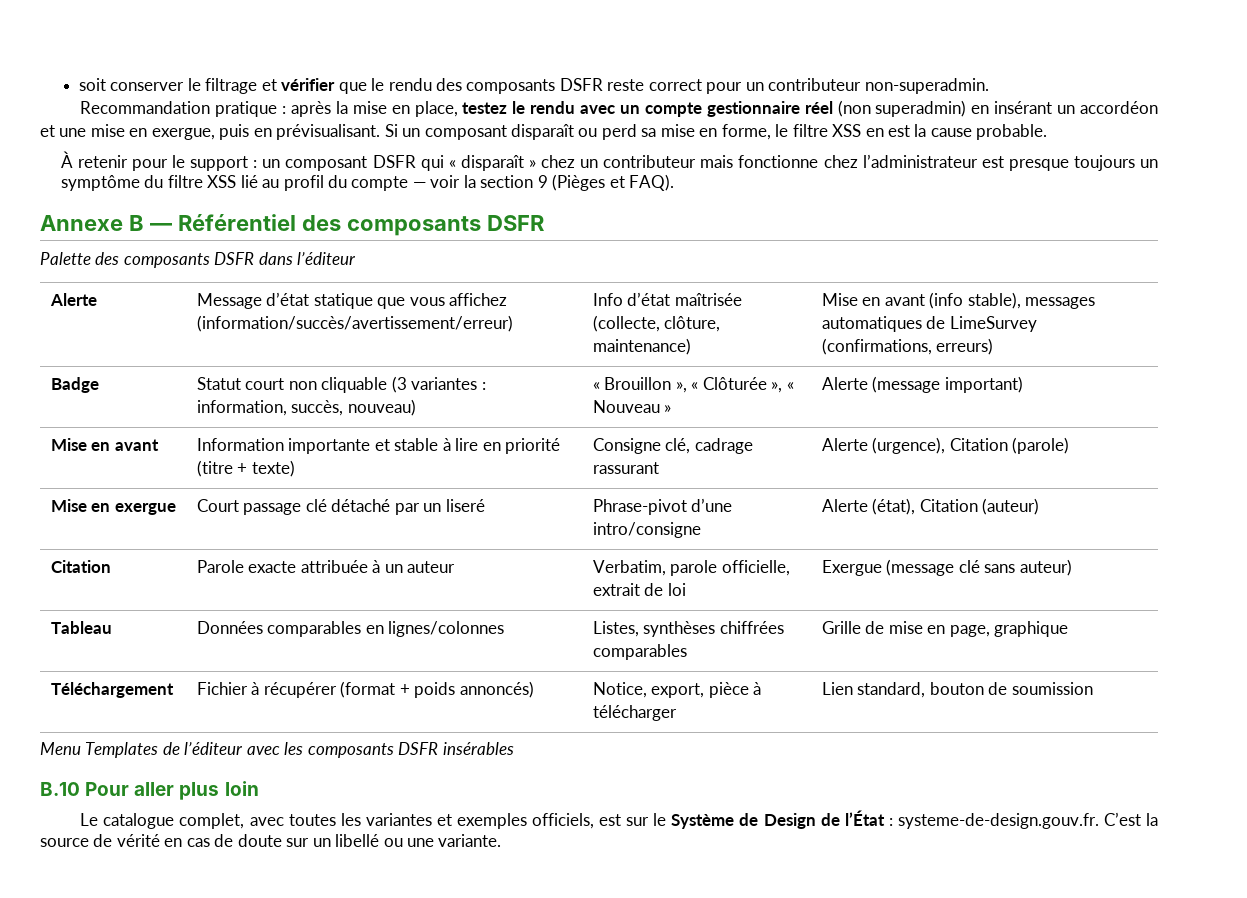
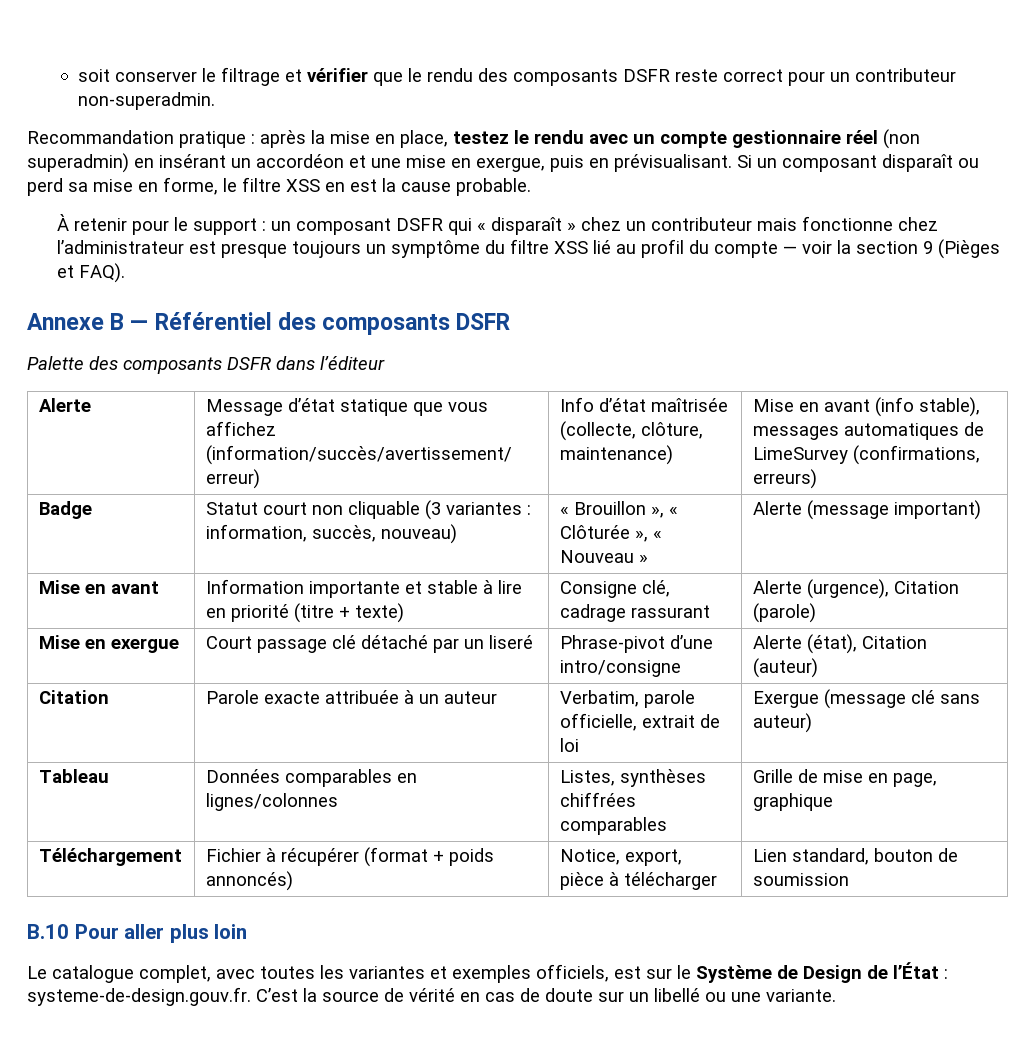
[40,742,514,758] // Menu Templates de l’éditeur avec les composants DSFR insérables -> (849, 879) none

